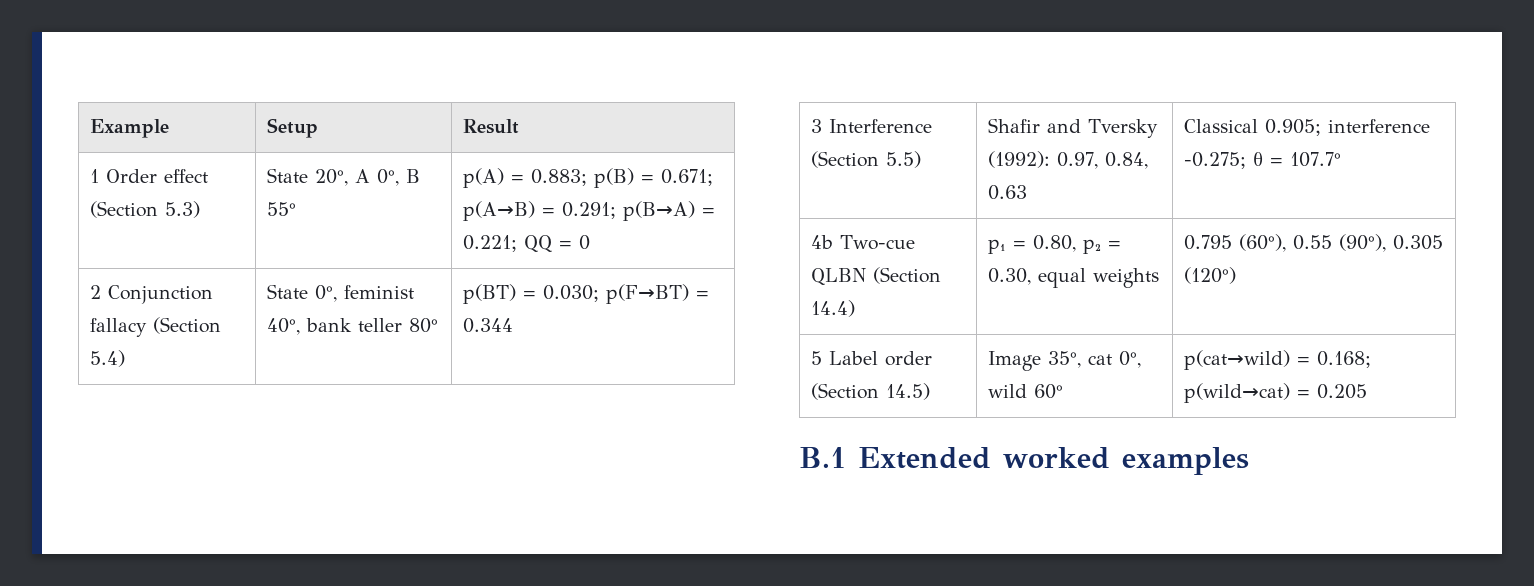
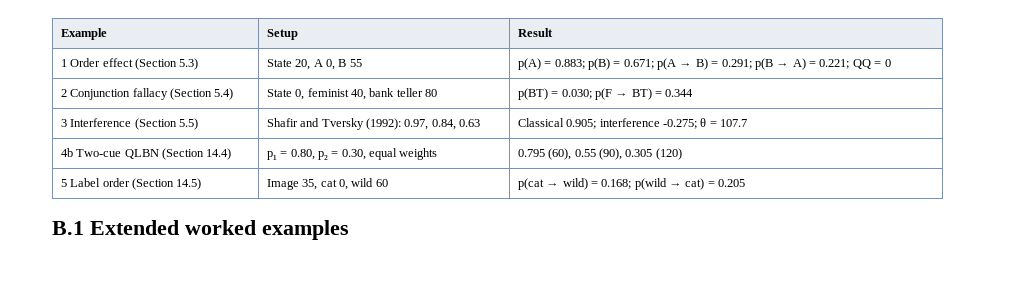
[315,169,421,186] [267,202,297,216] 20°, A 0°, B 55° -> [295,59,362,70] 20, A 0, B 55
[463,201,696,221] p(A→B) = 0.291; p(B→A) -> [657,58,806,70] p(A → B) = 0.291; p(B → A)
[315,285,415,302] [267,318,301,335] 0°, feminist 40°, -> [295,88,366,100] 0, feminist 40,
[409,318,439,333] 80° -> [425,89,438,97] 80
[606,284,690,304] p(F→BT) -> [594,88,652,100] p(F → BT)
[1290,152,1342,167] 107.7° -> [720,119,748,127] 107.7
[1239,234,1444,252] [1184,267,1237,284] (60°), 0.55 (90°), 0.305 (120°) -> [548,148,682,160] (60), 0.55 (90), 0.305 (120)
[1048,351,1142,368] [988,384,1064,399] [1184,350,1372,370] [1184,383,1291,403] 35°, cat 0°, wild 60° | p(cat→wild) = 0.168; p(wild→cat) -> [302,178,388,190] [517,178,705,190] 35, cat 0, wild 60 | p(cat → wild) = 0.168; p(wild → cat)

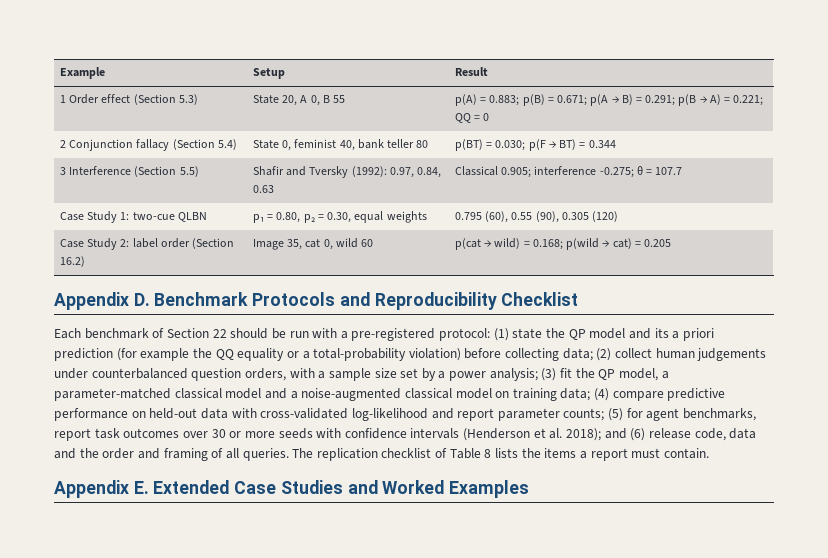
[60,148,122,157] 4b Two-cue -> [59,211,175,223] Case Study 1: two-cue
[161,148,232,160] (Section 14.4) -> (207, 217) none
[60,178,101,187] 5 Label -> [59,238,158,250] Case Study 2: label
[176,178,202,190] 14.5) -> [59,256,85,267] 16.2)
[52,220,349,240] B.1 Extended worked examples -> [54,292,579,310] [54,328,714,341] [54,348,767,361] [54,368,669,381] [54,388,726,401] [54,408,757,421] [54,428,757,441] [54,448,709,461] [54,480,530,498] Appendix D. Benchmark Protocols and Reproducibility Checklist // Each benchmark of Section 22 should be run with a pre-registered protocol: (1) state the QP model and its a priori prediction (for example the QQ equality or a total-probability violation) before collecting data; (2) collect human judgements under counterbalanced question orders, with a sample size set by a power analysis; (3) fit the QP model, a parameter-matched classical model and a noise-augmented classical model on training data; (4) compare predictive performance on held-out data with cross-validated log-likelihood and report parameter counts; (5) for agent benchmarks, report task outcomes over 30 or more seeds with confidence intervals (Henderson et al. 2018); and (6) release code, data and the order and framing of all queries. The replication checklist of Table 8 lists the items a report must contain. // Appendix E. Extended Case Studies and Worked Examples

